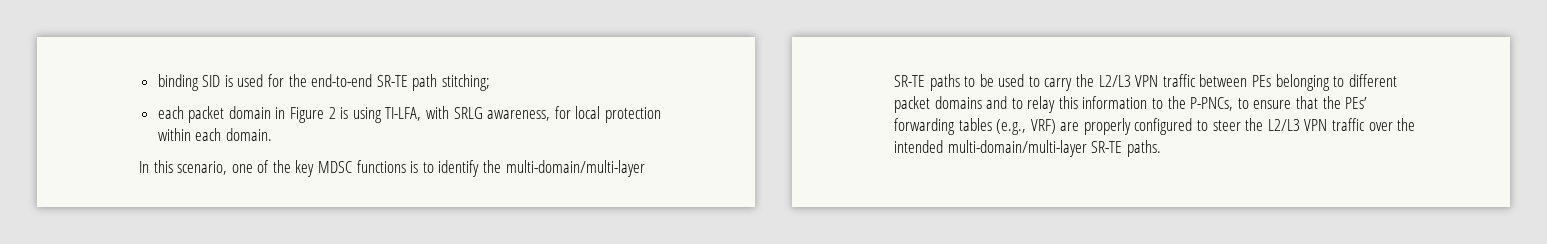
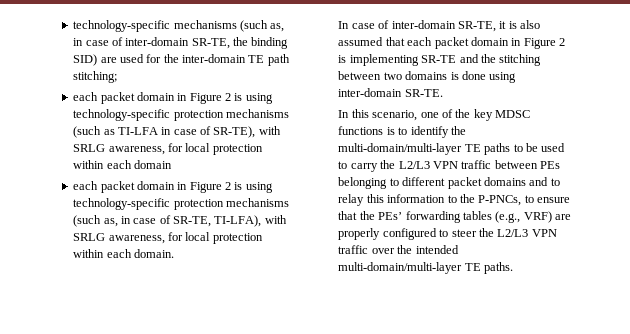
[157,74,233,91] binding SID is -> [73,20,285,32] [73,37,289,49] [73,54,117,66] technology-specific mechanisms (such as, in case of inter-domain SR-TE, the binding SID) are
[311,74,408,87] end-to-end SR-TE -> [182,54,265,63] inter-domain TE
[385,107,422,121] TI-LFA, -> [73,109,289,121] [73,126,281,138] [73,143,263,155] [73,160,172,169] [73,181,273,193] [73,198,289,210] [73,215,262,227] technology-specific protection mechanisms (such as TI-LFA in case of SR-TE), with SRLG awareness, for local protection within each domain // each packet domain in Figure 2 is using technology-specific protection mechanisms (such as, in case of SR-TE, TI-LFA),
(272, 134) none -> [338,20,541,32] [338,37,566,49] [338,54,542,66] [338,71,517,83] [338,88,443,97] // In case of inter-domain SR-TE, it is also assumed that each packet domain in Figure 2 is implementing SR-TE and the stitching between two domains is done using inter-domain SR-TE.
[893,75,925,87] SR-TE -> [464,144,481,152] TE
[1091,141,1123,153] SR-TE -> [464,263,481,271] TE

